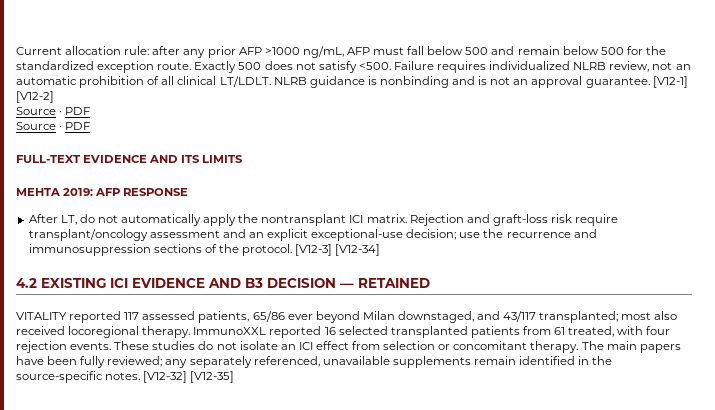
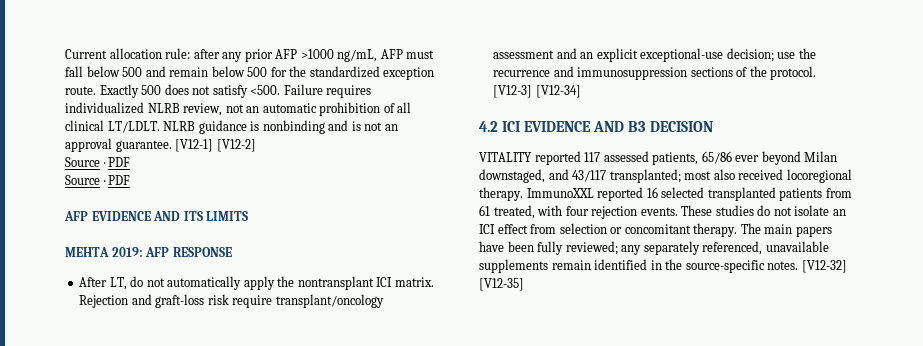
[16,155,81,163] FULL-TEXT -> [64,211,88,221] AFP
[41,278,106,288] EXISTING -> (498, 126) none
[340,278,430,288] — RETAINED -> (713, 126) none

